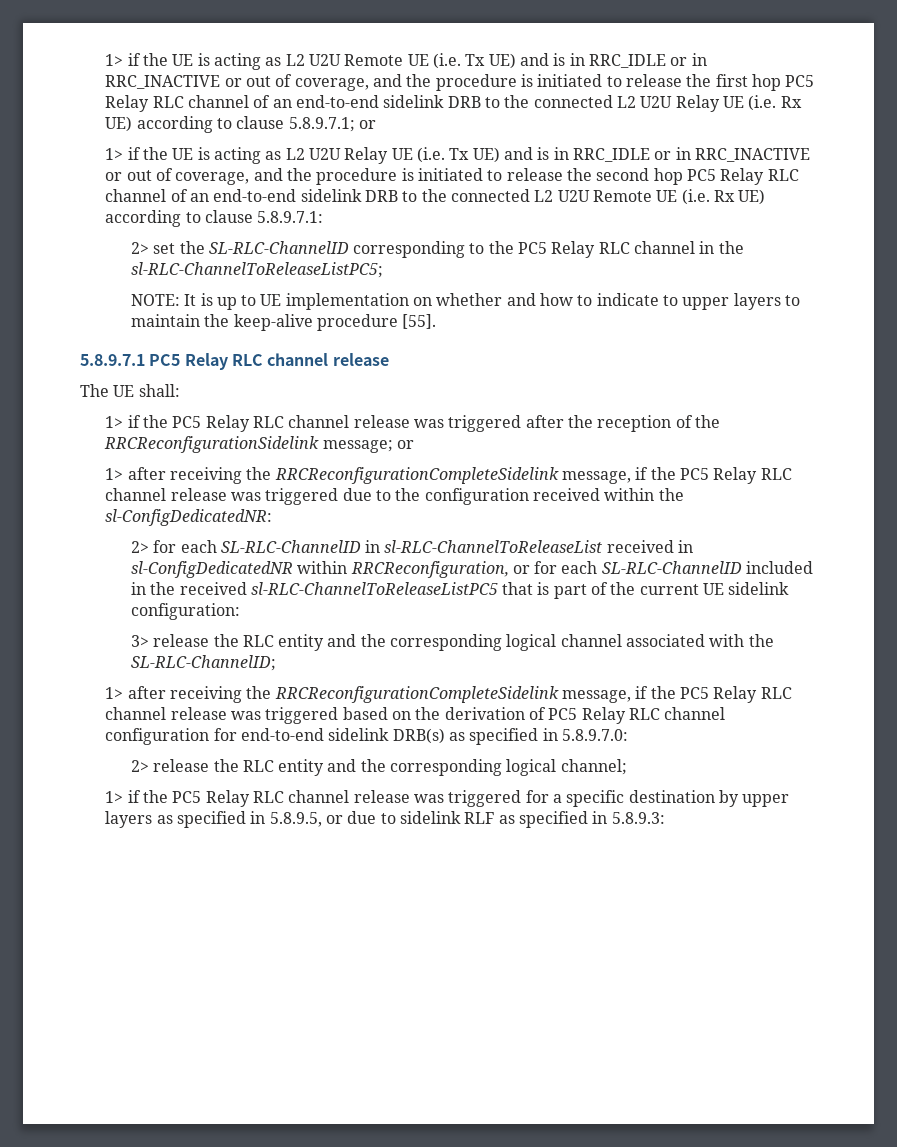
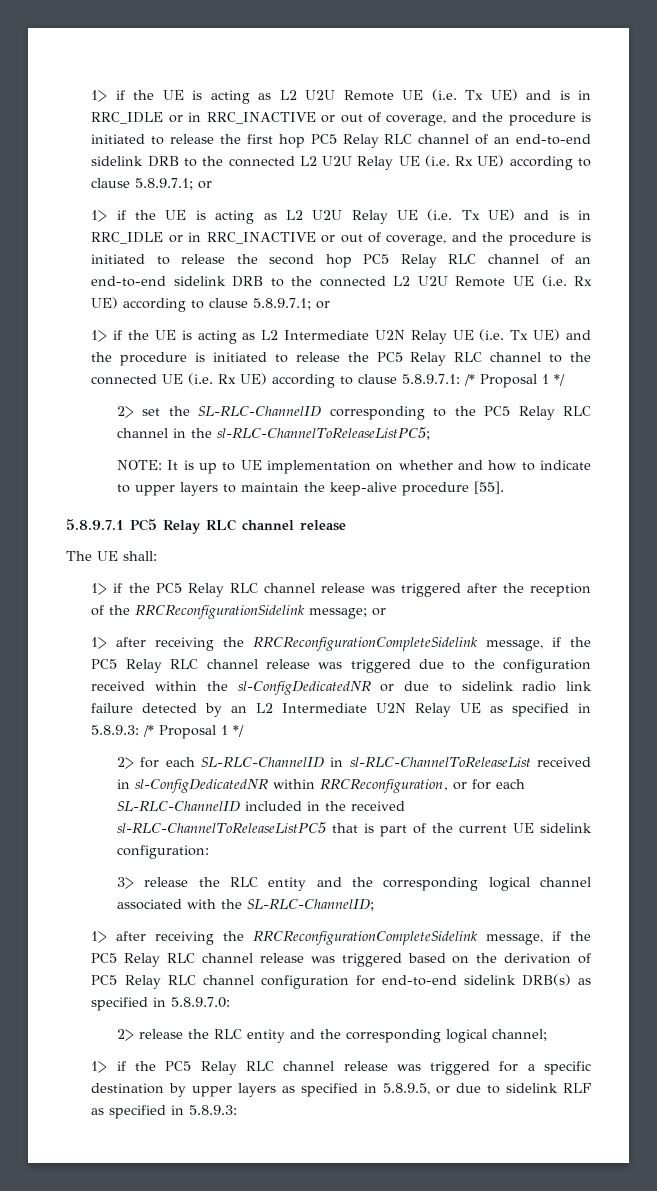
[257,211,324,223] 5.8.9.7.1: -> [253,298,331,310] [91,329,592,344] [91,352,591,366] [91,373,566,388] 5.8.9.7.1; or // 1> if the UE is acting as L2 Intermediate U2N Relay UE (i.e. Tx UE) and the procedure is initiated to release the PC5 Relay RLC channel to the connected UE (i.e. Rx UE) according to clause 5.8.9.7.1: /* Proposal 1 */
[105,509,273,526] sl-ConfigDedicatedNR: -> [237,681,592,695] [91,703,592,717] [91,725,245,739] sl-ConfigDedicatedNR or due to sidelink radio link failure detected by an L2 Intermediate U2N Relay UE as specified in 5.8.9.3: /* Proposal 1 */

